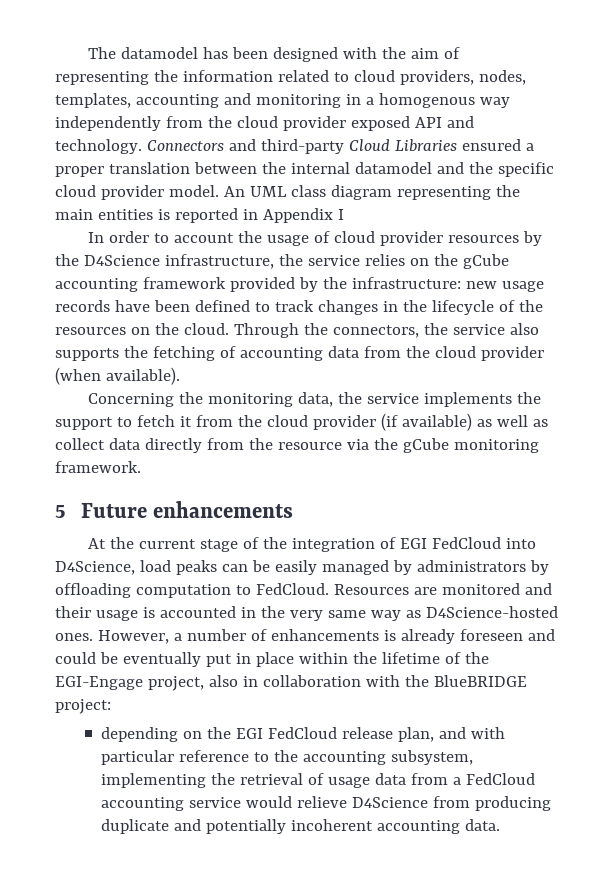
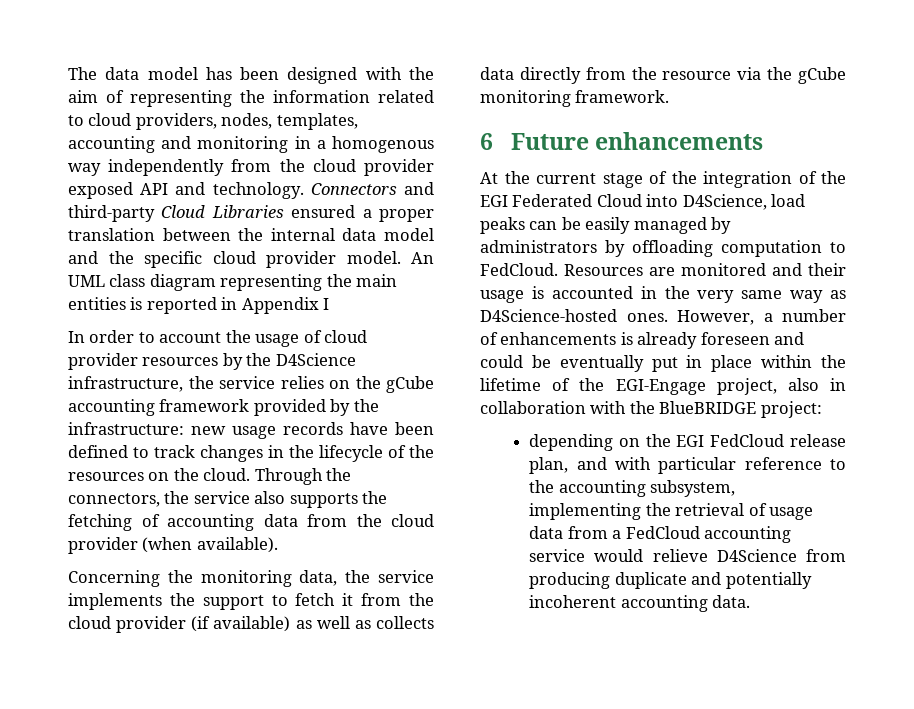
[121,47,199,59] datamodel -> [105,67,198,80] data model
[354,162,432,174] datamodel -> [342,228,435,241] data model
[55,438,105,450] collect -> [376,616,434,629] collects
[55,505,65,518] 5 -> [480,133,493,150] 6
[400,537,502,549] EGI FedCloud -> [821,171,846,184] [480,194,642,207] the EGI Federated Cloud

